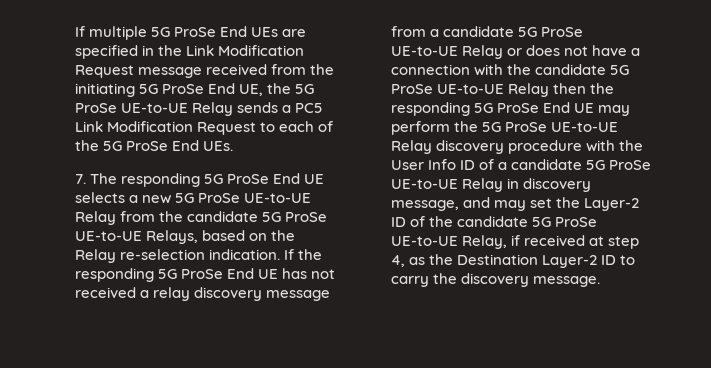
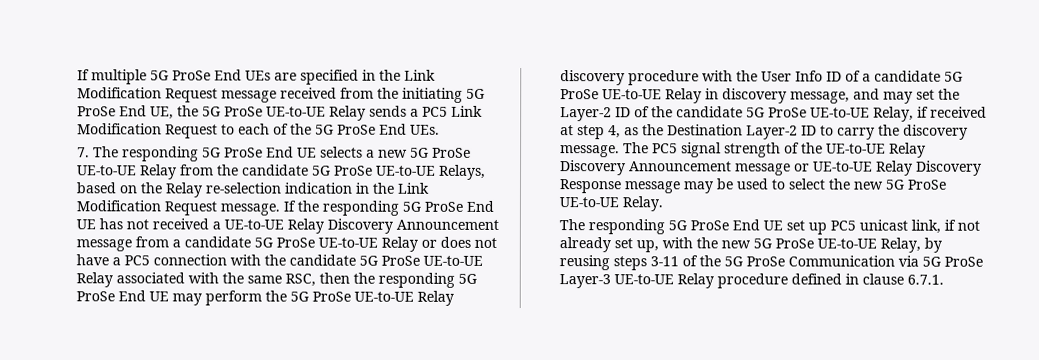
[209,249,281,260] indication. -> [284,182,430,194] [76,200,281,216] indication in the Link Modification Request message.
[153,287,263,301] relay discovery -> [224,218,500,234] UE-to-UE Relay Discovery Announcement
(641, 52) none -> [124,255,151,266] PC5
(550, 90) none -> [116,272,317,287] associated with the same RSC,
(601, 281) none -> [623,142,927,158] [560,160,983,176] [559,178,948,194] [559,196,664,212] [559,219,981,235] [559,237,943,253] [559,255,984,271] [559,273,945,289] The PC5 signal strength of the UE-to-UE Relay Discovery Announcement message or UE-to-UE Relay Discovery Response message may be used to select the new 5G ProSe UE-to-UE Relay. // The responding 5G ProSe End UE set up PC5 unicast link, if not already set up, with the new 5G ProSe UE-to-UE Relay, by reusing steps 3-11 of the 5G ProSe Communication via 5G ProSe Layer-3 UE-to-UE Relay procedure defined in clause 6.7.1.

